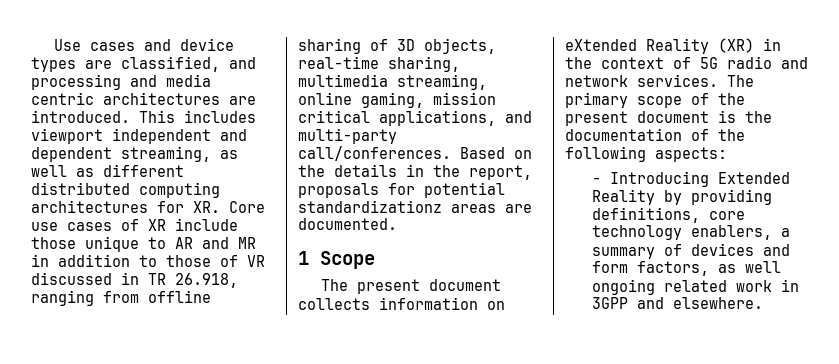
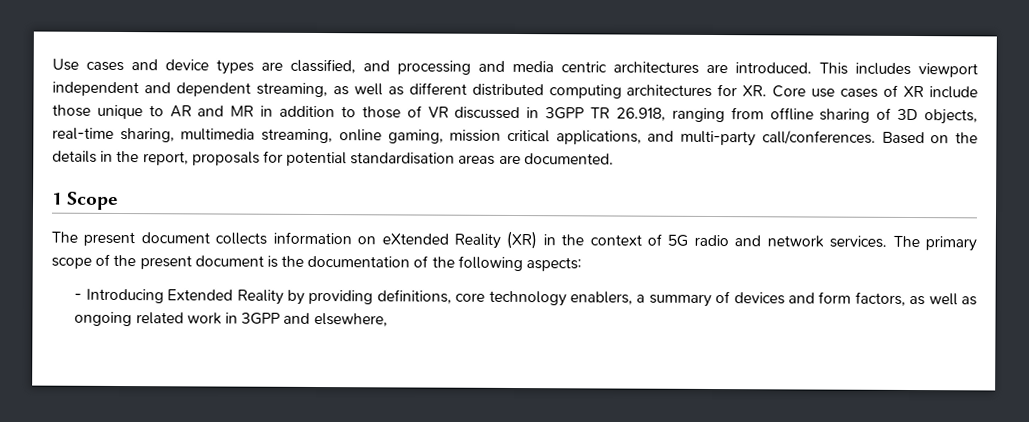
(139, 278) none -> [545,107,585,120] 3GPP
[298,200,442,213] standardizationz -> [350,152,456,165] standardisation
(782, 267) none -> [960,296,977,306] as
[673,297,764,309] elsewhere. -> [313,312,388,327] elsewhere,

